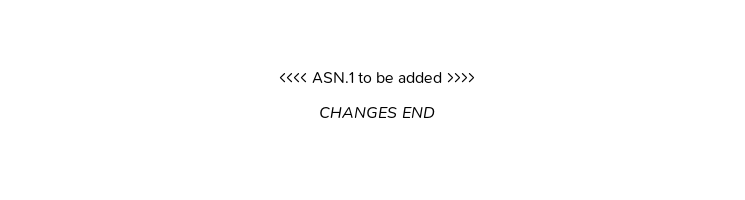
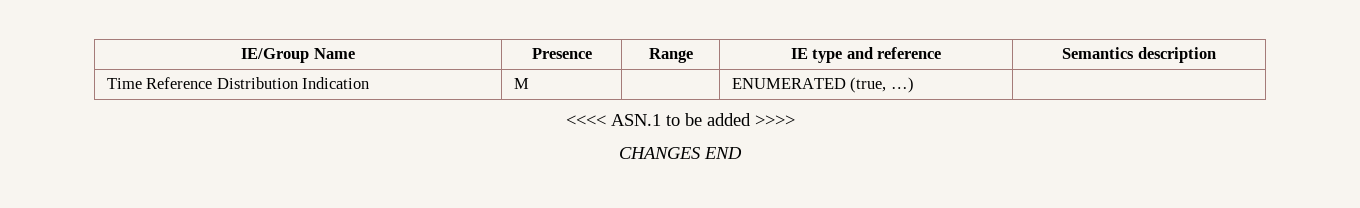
(279, 77) none -> [241,48,355,63] [531,48,592,59] [648,48,693,63] [790,47,942,63] [1062,47,1216,63] [106,77,370,89] [513,78,529,89] [731,77,914,93] IE/Group Name | Presence | Range | IE type and reference | Semantics description // Time Reference Distribution Indication | M | | ENUMERATED (true, …) | //

